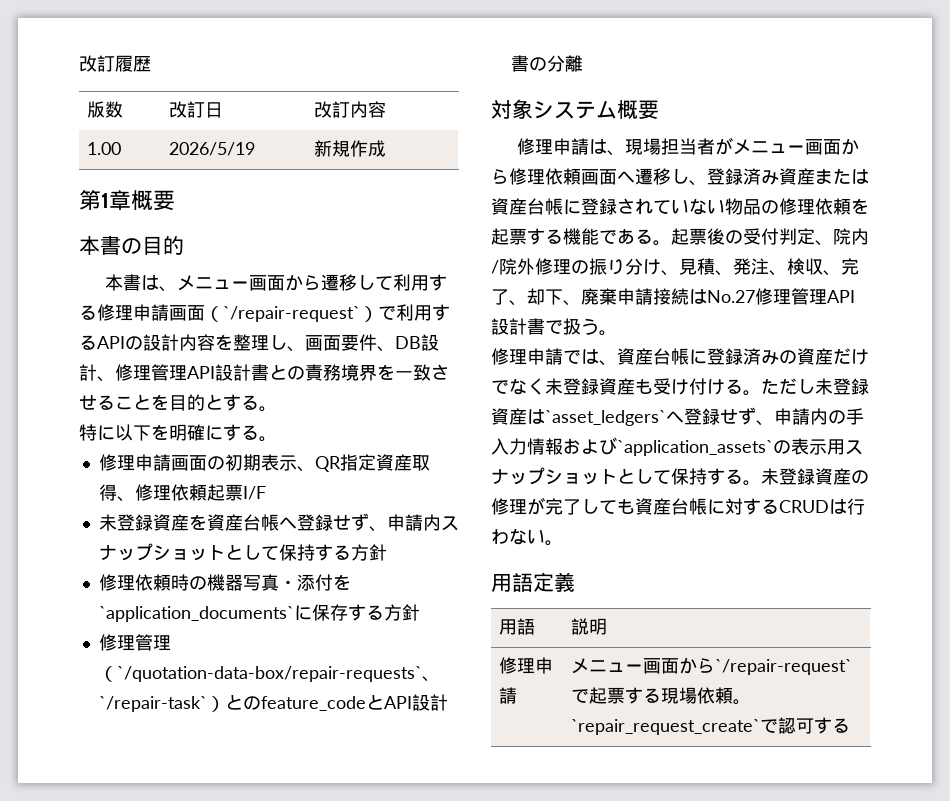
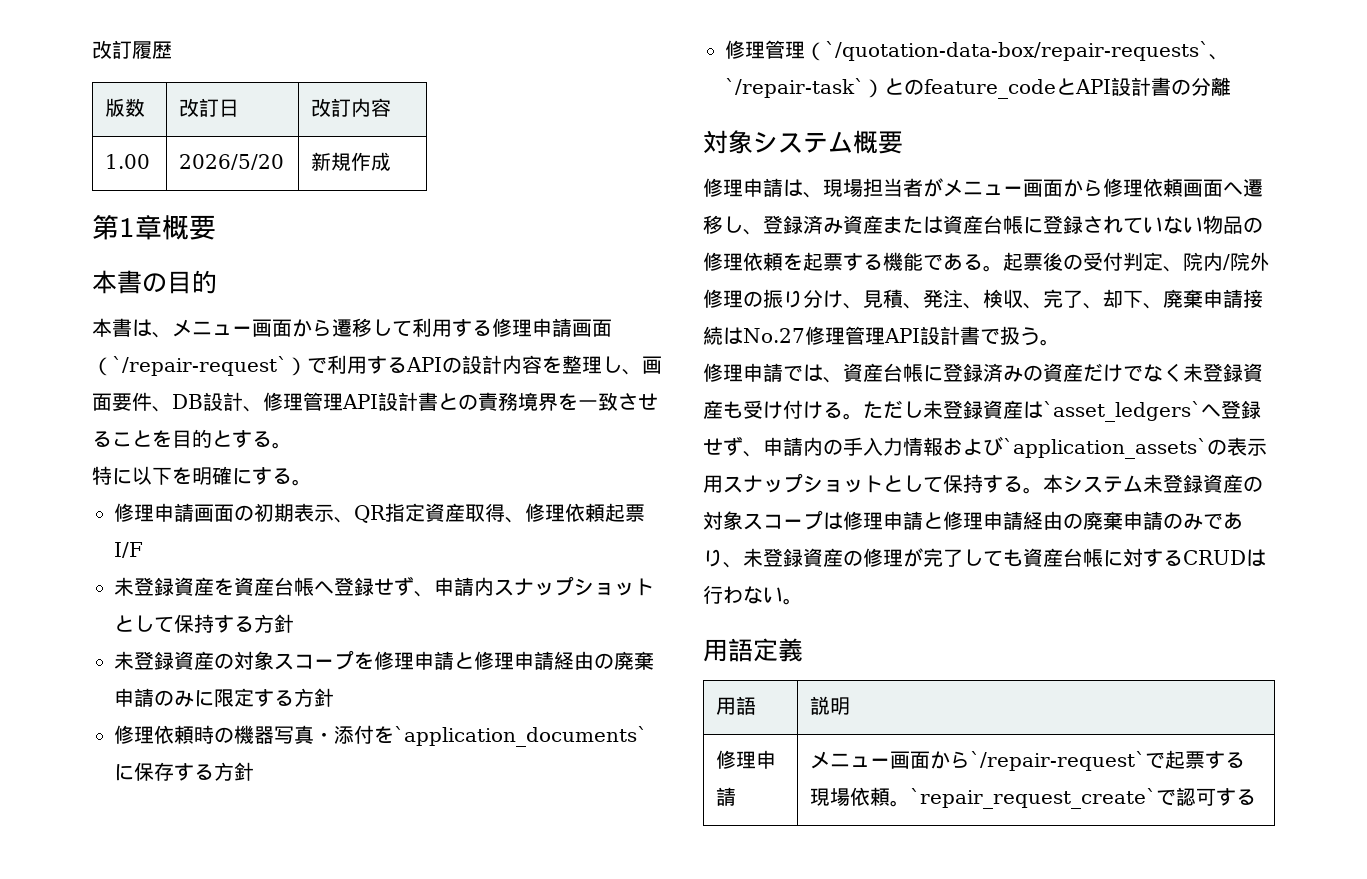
[168,142,255,156] 2026/5/19 -> [179,154,285,170] 2026/5/20
(387, 552) none -> [114,650,654,670] [114,688,334,707] // 未登録資産の対象スコープを修理申請と修理申請経由の廃棄申請のみに限定する方針
(761, 483) none -> [1043,474,1263,493] [703,510,1243,530] [703,549,743,568] 本システム未登録資産の対象スコープは修理申請と修理申請経由の廃棄申請のみであり、

